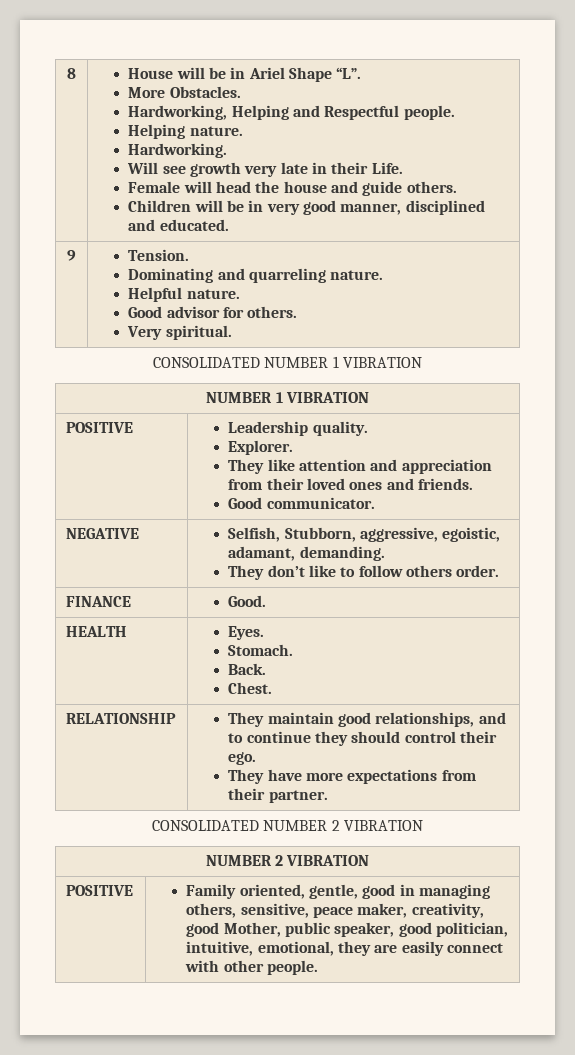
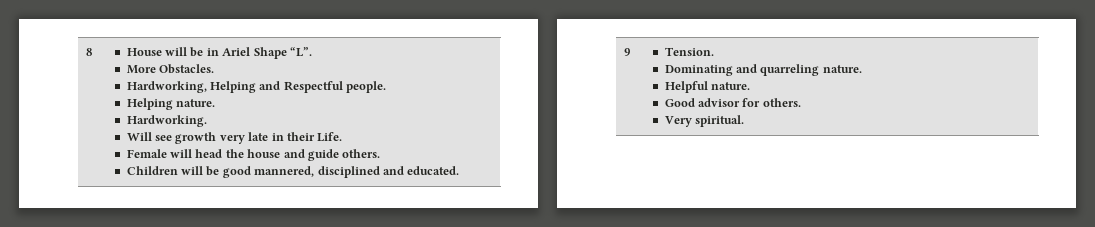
[248,200,402,215] in very good manner, -> [222,166,315,178] good mannered,
[153,356,422,368] [206,392,369,403] [66,422,134,433] [228,421,368,436] [228,440,294,455] [228,459,492,474] [228,478,474,490] [228,497,375,509] [66,528,140,539] [228,527,501,542] [228,546,385,561] [228,565,500,580] [66,596,132,607] [228,595,267,607] [66,626,128,637] [228,626,265,640] [228,644,294,656] [228,663,267,675] [228,682,273,694] [66,713,177,724] [228,712,506,727] [228,731,498,746] [228,752,257,765] [228,769,476,784] [228,788,328,803] [152,820,423,831] [205,855,370,866] [66,885,134,896] [186,884,491,899] [186,903,484,918] [186,922,509,937] [186,941,504,956] [185,960,319,975] // CONSOLIDATED NUMBER 1 VIBRATION // NUMBER 1 VIBRATION // POSITIVE | Leadership quality. // Explorer. // They like attention and appreciation from their loved ones and friends. // Good communicator. // NEGATIVE | Selfish, Stubborn, aggressive, egoistic, adamant, demanding. // They don’t like to follow others order. // FINANCE | Good. // HEALTH | Eyes. // Stomach. // Back. // Chest. // RELATIONSHIP | They maintain good relationships, and to continue they should control their ego. // They have more expectations from their partner. // CONSOLIDATED NUMBER 2 VIBRATION // NUMBER 2 VIBRATION // POSITIVE | Family oriented, gentle, good in managing others, sensitive, peace maker, creativity, good Mother, public speaker, good politician, intuitive, emotional, they are easily connect with other people. -> (744, 121) none

